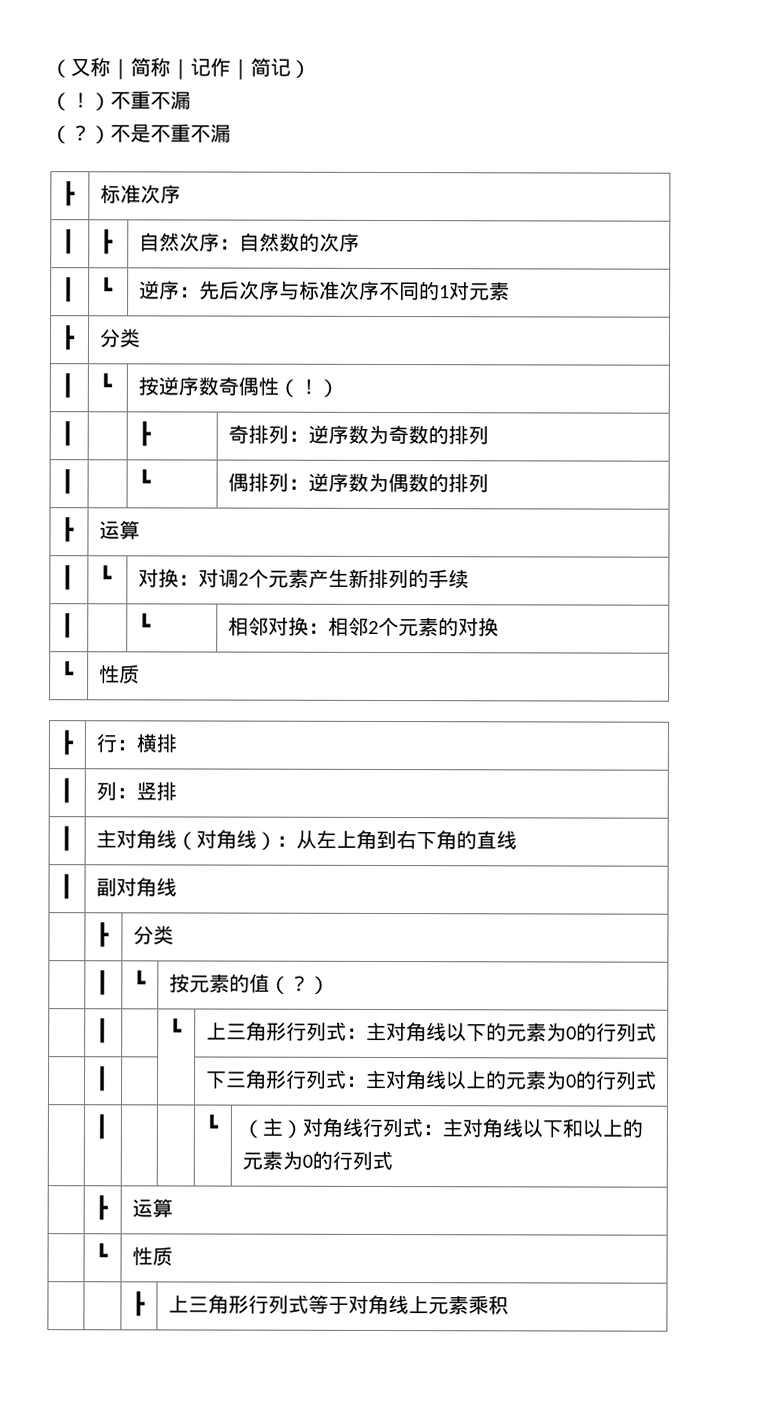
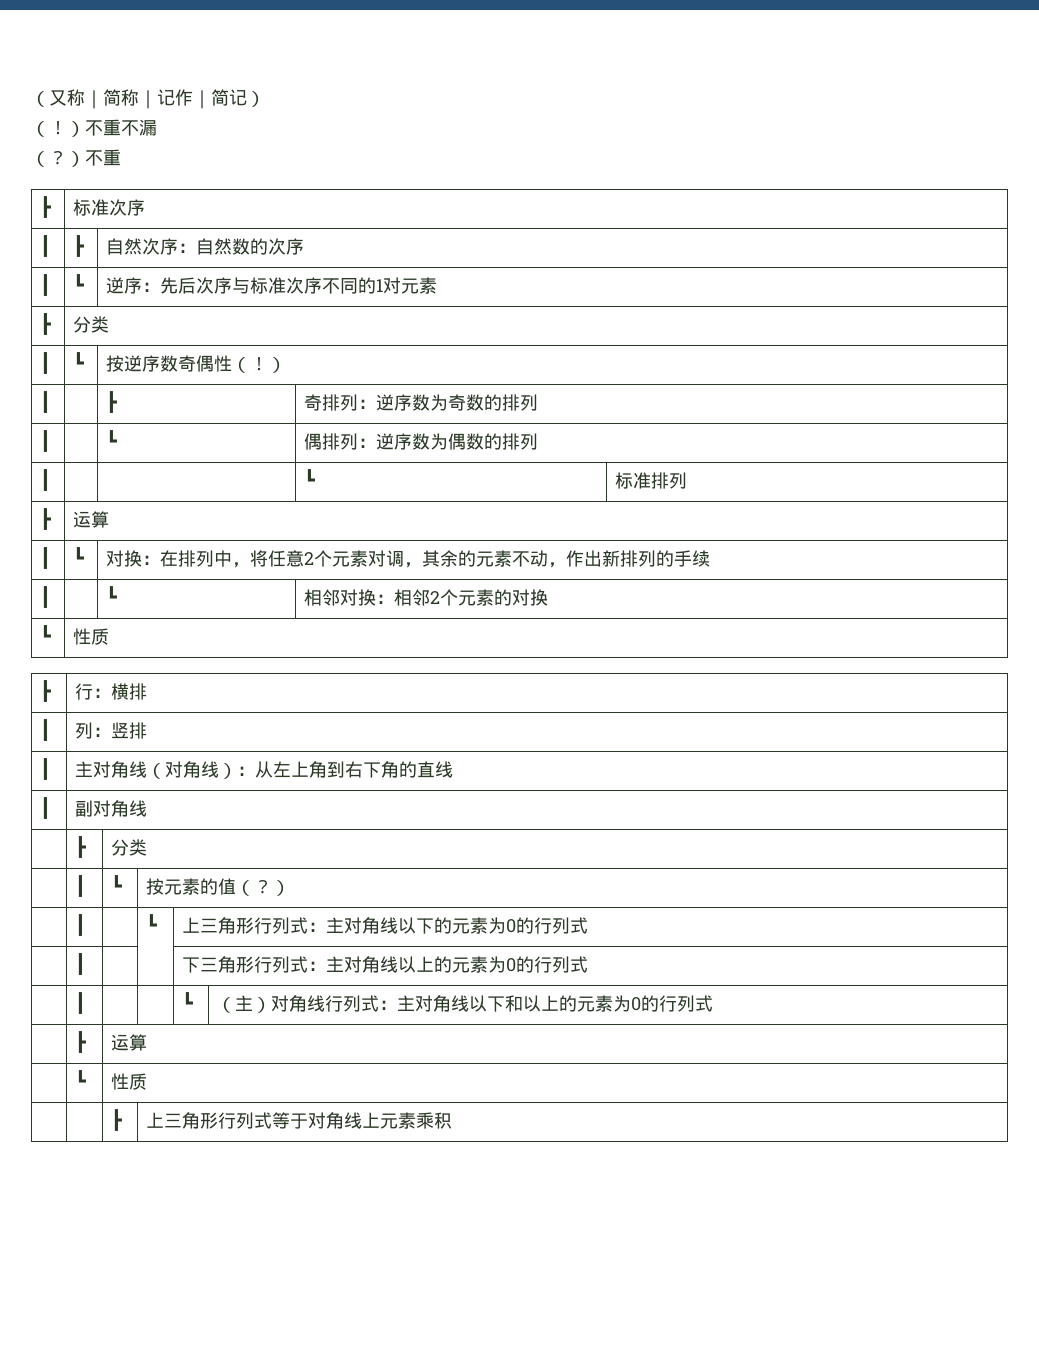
[130,124,231,143] 是不重不漏 -> [103,149,121,166] 重
(489, 483) none -> [39,469,51,491] [303,469,315,487] [614,472,687,489] // ┃ | | | ┗ | 标准排列
[197,568,349,588] 对调2个元素产生 -> [159,550,602,568] 在排列中，将任意2个元素对调，其余的元素不动，作出

